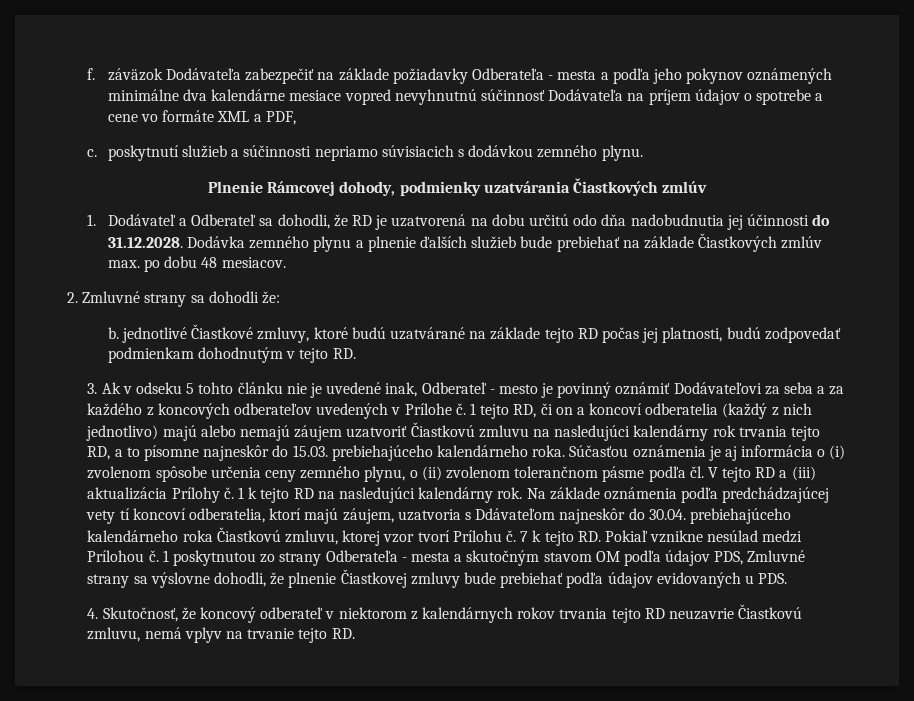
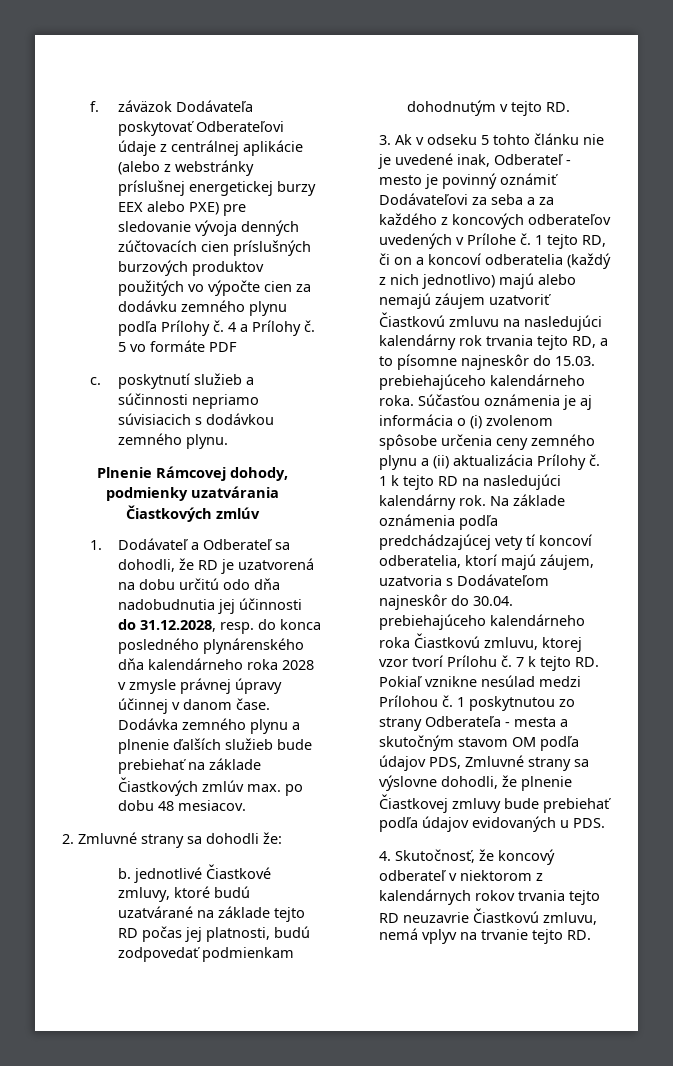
[245,68,833,84] [107,89,824,105] [107,110,296,125] zabezpečiť na základe požiadavky Odberateľa - mesta a podľa jeho pokynov oznámených minimálne dva kalendárne mesiace vopred nevyhnutnú súčinnosť Dodávateľa na príjem údajov o spotrebe a cene vo formáte XML a PDF, -> [117,121,284,136] [117,140,303,156] [117,160,254,176] [117,180,316,196] [117,201,246,216] [117,220,299,236] [117,240,311,256] [117,260,264,276] [117,280,311,296] [117,300,287,316] [117,320,315,336] [117,340,237,352] poskytovať Odberateľovi údaje z centrálnej aplikácie (alebo z webstránky príslušnej energetickej burzy EEX alebo PXE) pre sledovanie vývoja denných zúčtovacích cien príslušných burzových produktov použitých vo výpočte cien za dodávku zemného plynu podľa Prílohy č. 4 a Prílohy č. 5 vo formáte PDF
[107,237,183,248] 31.12.2028. -> [139,619,321,634] [117,638,304,654] [117,658,314,670] [117,678,282,694] [117,698,270,714] 31.12.2028, resp. do konca posledného plynárenského dňa kalendárneho roka 2028 v zmysle právnej úpravy účinnej v danom čase.
[364,466,816,482] plynu, o (ii) zvolenom tolerančnom pásme podľa čl. V tejto RD a (iii) -> [378,455,449,470] plynu a (ii)
[475,508,556,520] Ddávateľom -> [456,574,549,586] Dodávateľom

